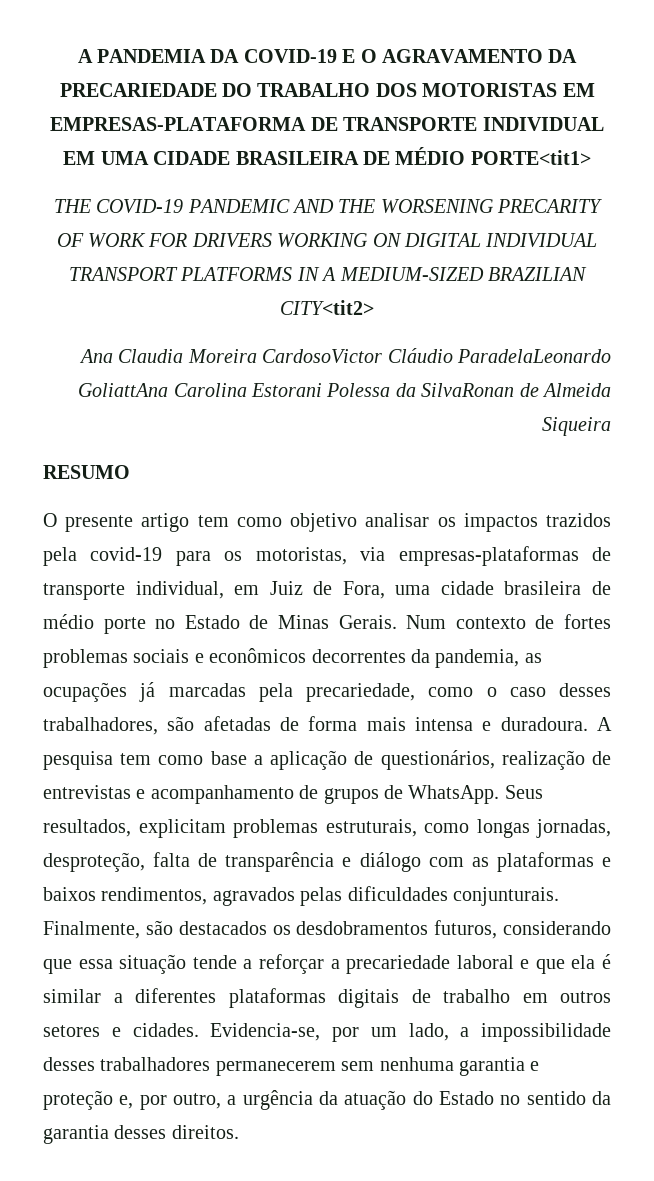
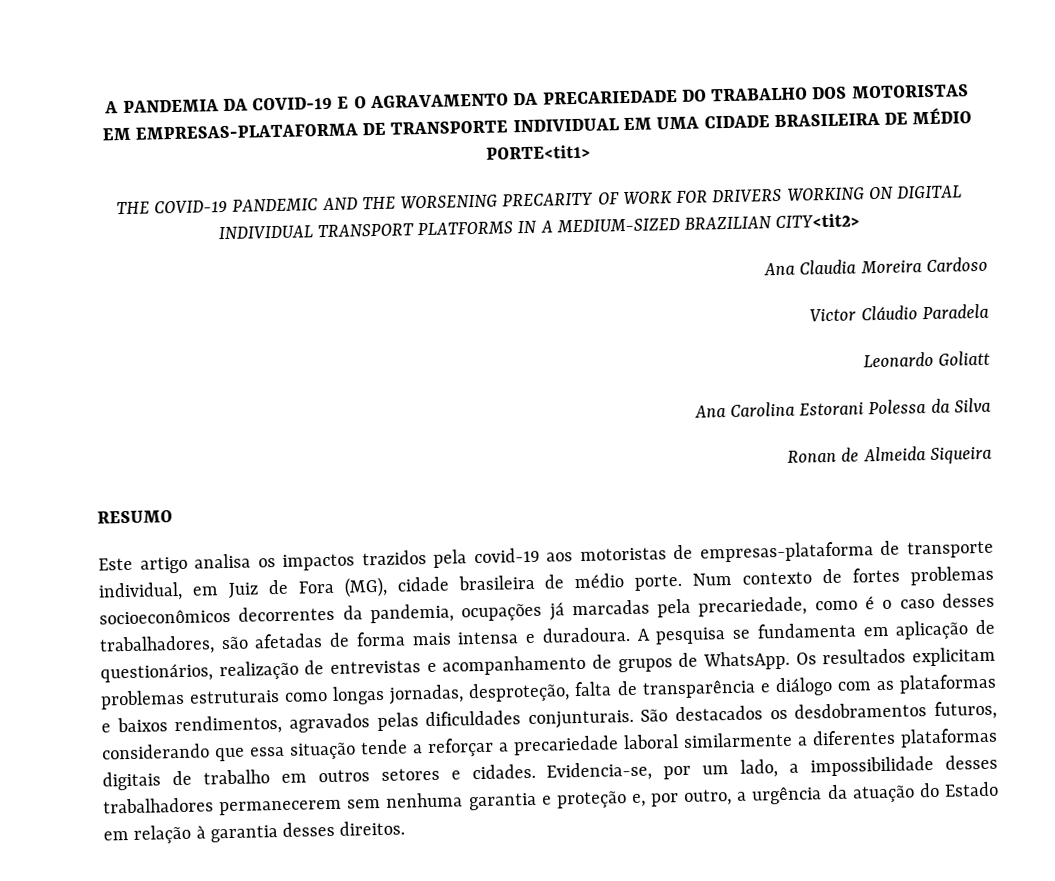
[262,348,611,363] [78,383,169,397] CardosoVictor Cláudio ParadelaLeonardo GoliattAna -> [925,256,988,273] [809,303,989,322] [862,350,990,368] [693,405,726,418] Cardoso // Victor Cláudio Paradela // Leonardo Goliatt // Ana
[421,383,515,397] SilvaRonan -> [953,397,991,413] [787,449,838,463] Silva // Ronan
[43,513,430,532] O presente artigo tem como objetivo analisar -> [98,553,252,574] Este artigo analisa
[175,546,579,566] para os motoristas, via empresas-plataformas -> [546,541,874,563] aos motoristas de empresas-plataforma
[342,581,431,599] Fora, uma -> [297,576,388,598] Fora (MG),
[103,615,397,634] porte no Estado de Minas Gerais. -> [634,573,684,591] porte.
[133,648,307,663] sociais e econômicos -> [99,608,231,625] socioeconômicos
[524,653,542,663] as -> (454, 613) none
(474, 692) none -> [865,596,876,610] é
[120,751,263,765] tem como base a -> [732,622,889,639] se fundamenta em
[504,785,543,799] [43,819,131,837] Seus resultados, -> [795,648,907,665] Os resultados
[325,819,417,837] estruturais, -> [189,689,281,704] estruturais
[43,920,173,939] Finalmente, são -> [640,709,669,722] São
[520,954,611,974] [43,989,101,1003] e que ela é similar -> [683,731,793,748] similarmente
[500,1091,611,1105] no sentido da -> [103,824,206,844] em relação à

